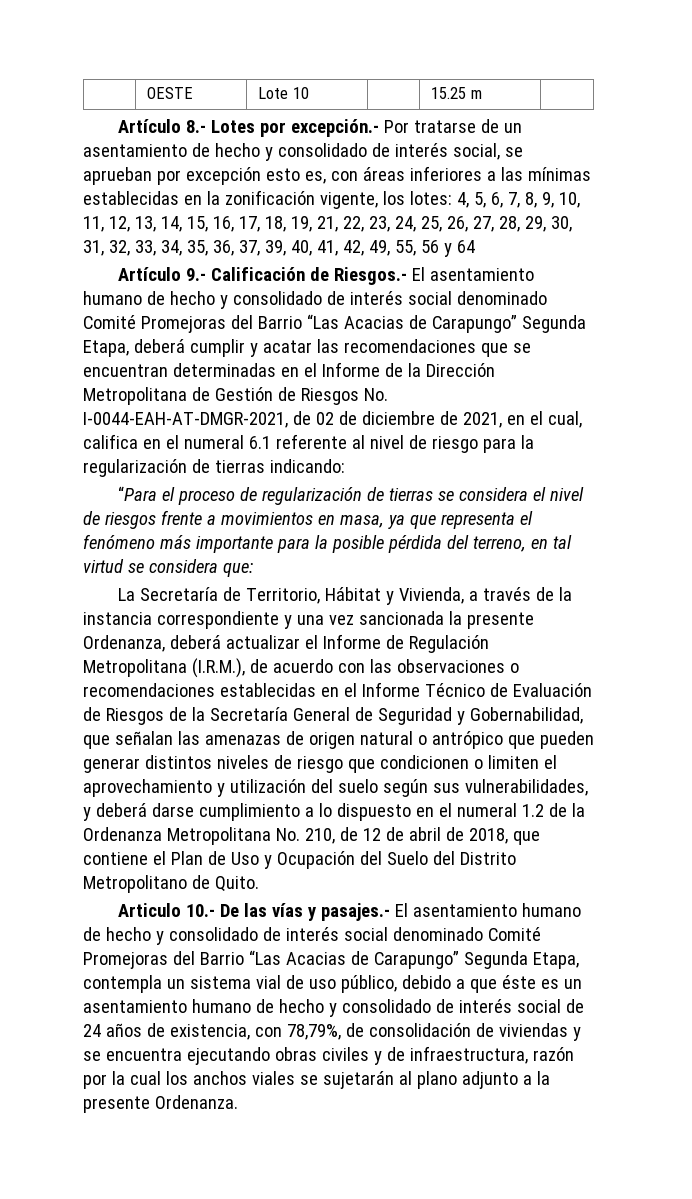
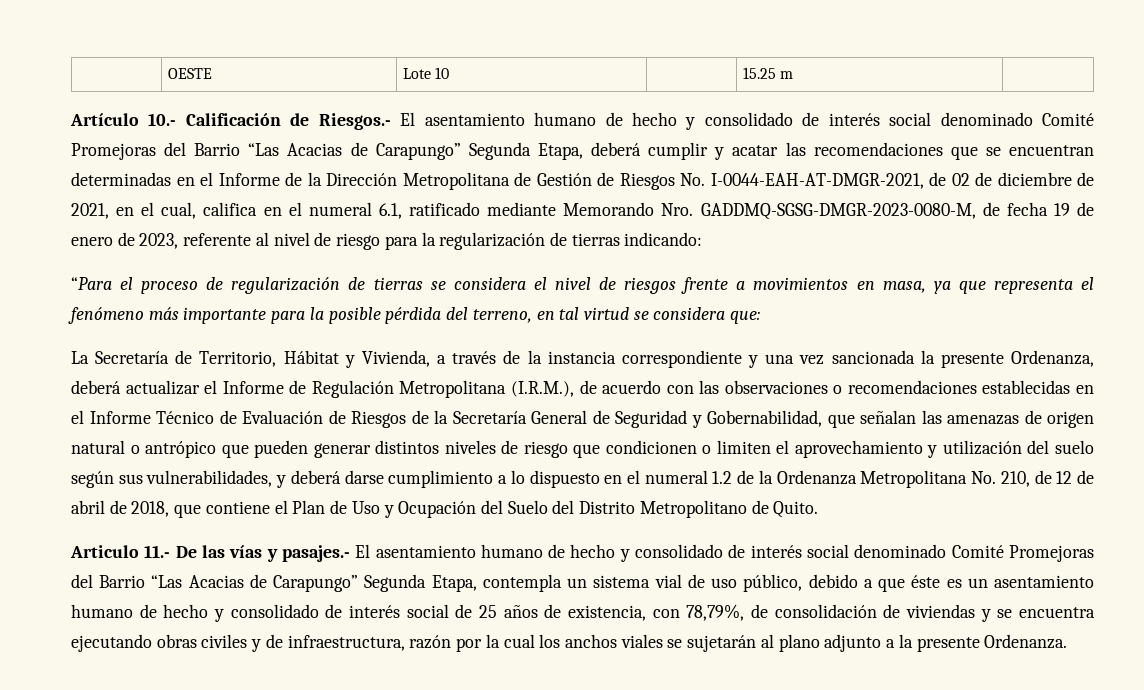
[186,119,523,137] [83,143,523,161] [83,166,591,185] [83,190,580,209] [83,216,572,232] [83,240,475,257] [118,267,207,281] 8.- Lotes por excepción.- Por tratarse de un asentamiento de hecho y consolidado de interés social, se aprueban por excepción esto es, con áreas inferiores a las mínimas establecidas en la zonificación vigente, los lotes: 4, 5, 6, 7, 8, 9, 10, 11, 12, 13, 14, 15, 16, 17, 18, 19, 21, 22, 23, 24, 25, 26, 27, 28, 29, 30, 31, 32, 33, 34, 35, 36, 37, 39, 40, 41, 42, 49, 55, 56 y 64 // Artículo 9.- -> [148,113,177,126] 10.-
[248,436,271,449] 6.1 -> [378,202,1094,220] [71,232,179,249] 6.1, ratificado mediante Memorando Nro. GADDMQ-SGSG-DMGR-2023-0080-M, de fecha 19 de enero de 2023,
[186,904,216,917] 10.- -> [144,545,171,558] 11.-
[83,1024,101,1037] 24 -> [479,605,498,618] 25

